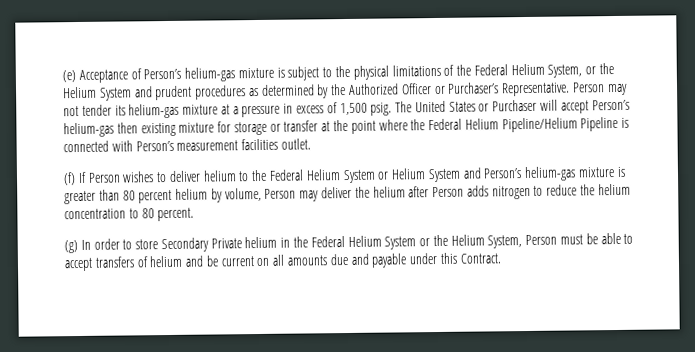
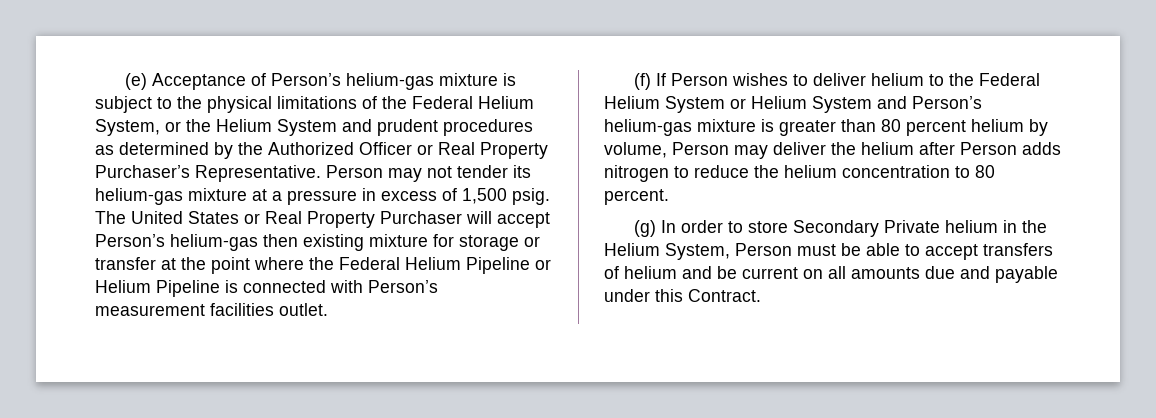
(446, 90) none -> [438,142,548,159] Real Property
(490, 107) none -> [265,211,375,228] Real Property
[501,117,578,133] Pipeline/Helium -> [466,257,551,274] [95,280,151,293] Pipeline or Helium
[310,234,448,250] Federal Helium System or the -> (1047, 226) none

